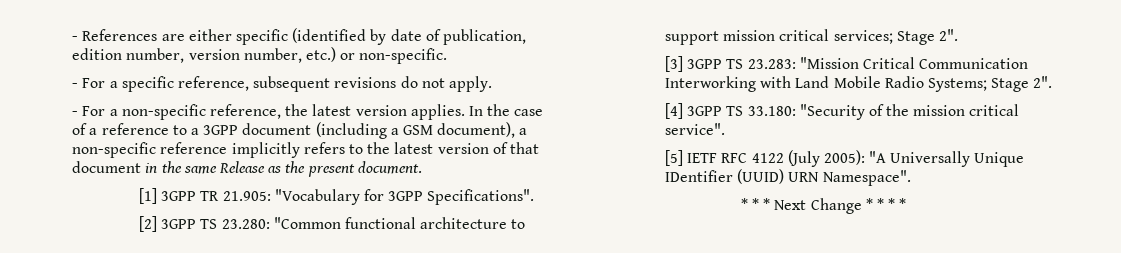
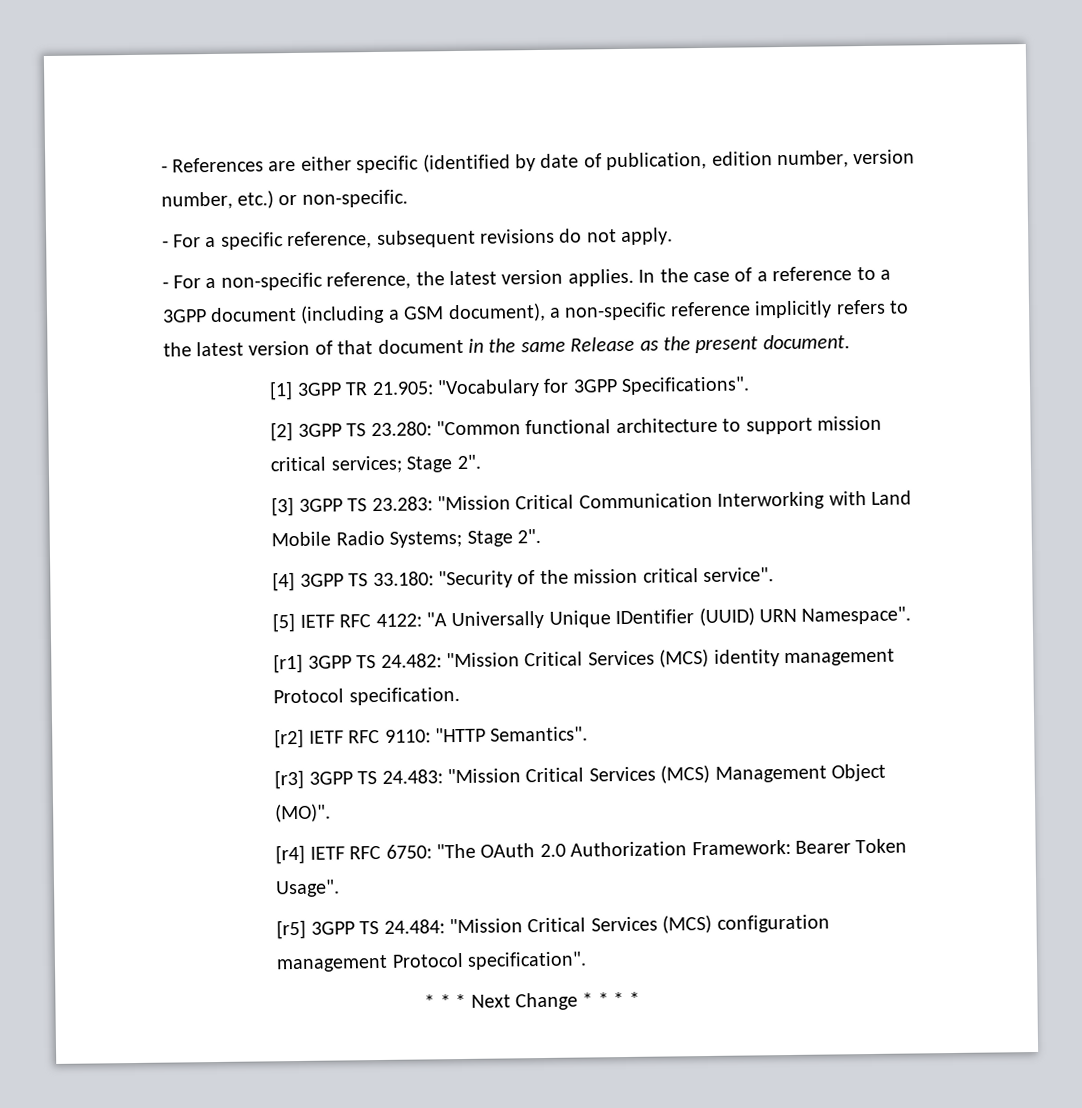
[751,150,865,167] 4122 (July 2005): -> [375,613,422,628] 4122:
(911, 178) none -> [273,648,896,674] [273,687,460,706] [274,726,589,749] [274,763,887,790] [275,803,332,823] [275,838,908,865] [275,879,341,898] [276,914,830,940] [276,951,588,973] // [r1] 3GPP TS 24.482: "Mission Critical Services (MCS) identity management Protocol specification. // [r2] IETF RFC 9110: "HTTP Semantics". // [r3] 3GPP TS 24.483: "Mission Critical Services (MCS) Management Object (MO)". // [r4] IETF RFC 6750: "The OAuth 2.0 Authorization Framework: Bearer Token Usage". // [r5] 3GPP TS 24.484: "Mission Critical Services (MCS) configuration management Protocol specification".

